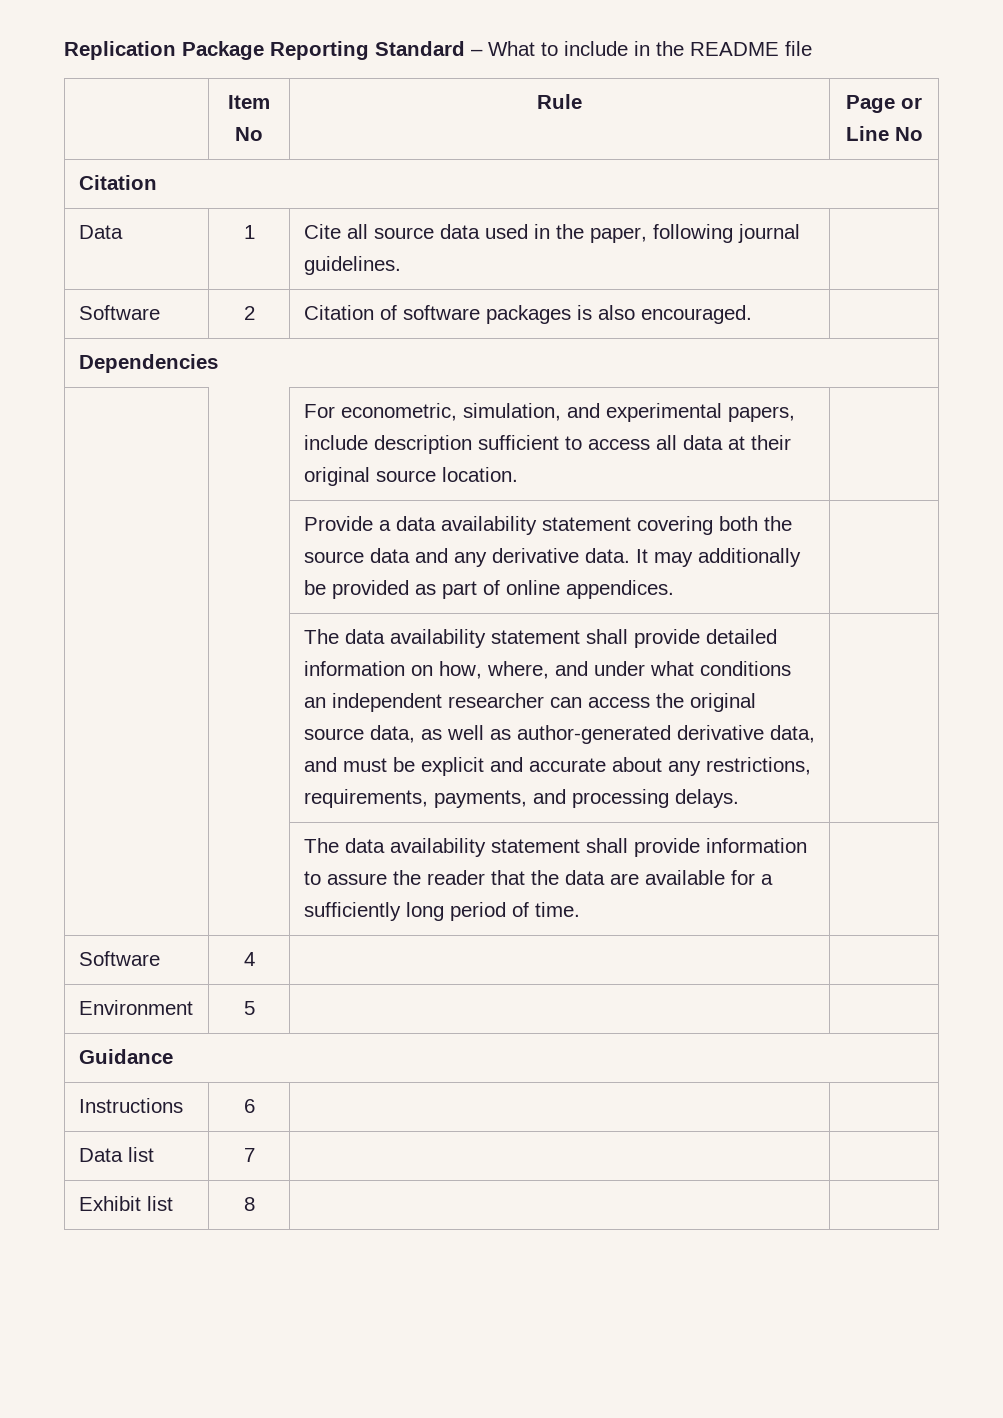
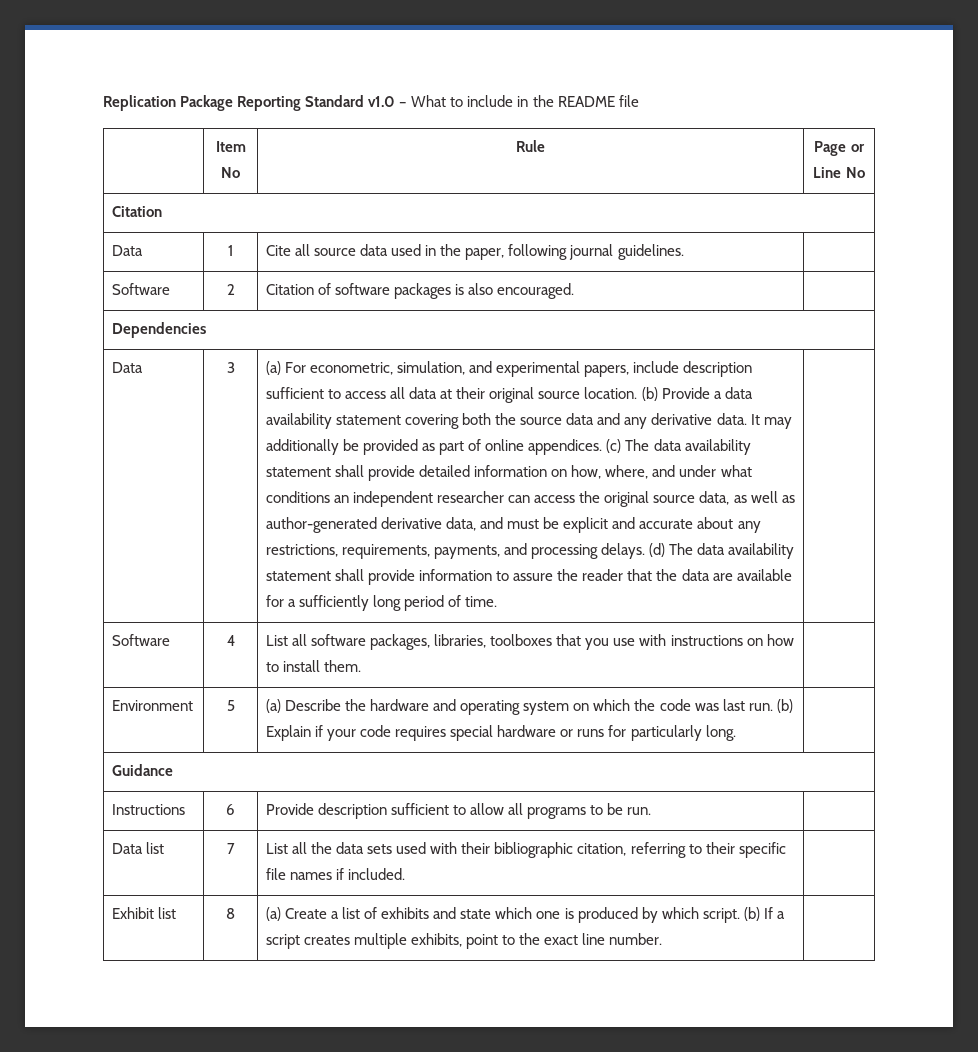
(465, 48) none -> [368,96,396,107] v1.0
(218, 363) | | -> [112,362,144,373] [226,362,235,373] [266,361,282,375] Data | 3 | (a)
(518, 474) | // | | -> [641,387,658,401] (b)
(674, 589) | // | | -> [606,439,622,453] (c)
(739, 798) | // | | -> [649,543,666,557] (d)
[78,1000,193,1015] [243,1001,255,1015] [78,1049,173,1064] [78,1098,183,1113] [243,1099,255,1113] [78,1147,154,1162] [243,1148,255,1162] [78,1196,173,1211] [243,1197,255,1211] | // Environment | 5 | | // Guidance // Instructions | 6 | | // Data list | 7 | | // Exhibit list | 8 | -> [266,634,794,650] [266,660,362,672] [112,700,194,711] [226,700,235,711] [266,699,793,715] [266,725,736,741] [112,764,174,776] [112,804,186,815] [226,804,235,815] [266,803,652,819] [112,842,165,854] [226,843,235,854] [266,842,786,858] [266,868,406,880] [112,907,177,919] [226,908,235,919] [266,907,785,923] [266,933,663,949] List all software packages, libraries, toolboxes that you use with instructions on how to install them. | // Environment | 5 | (a) Describe the hardware and operating system on which the code was last run. (b) Explain if your code requires special hardware or runs for particularly long. | // Guidance // Instructions | 6 | Provide description sufficient to allow all programs to be run. | // Data list | 7 | List all the data sets used with their bibliographic citation, referring to their specific file names if included. | // Exhibit list | 8 | (a) Create a list of exhibits and state which one is produced by which script. (b) If a script creates multiple exhibits, point to the exact line number.

